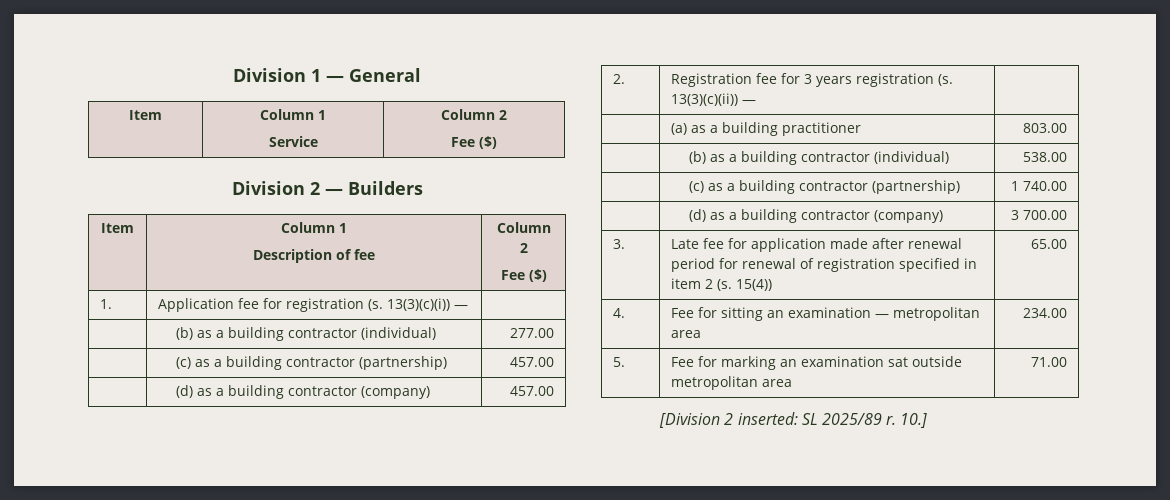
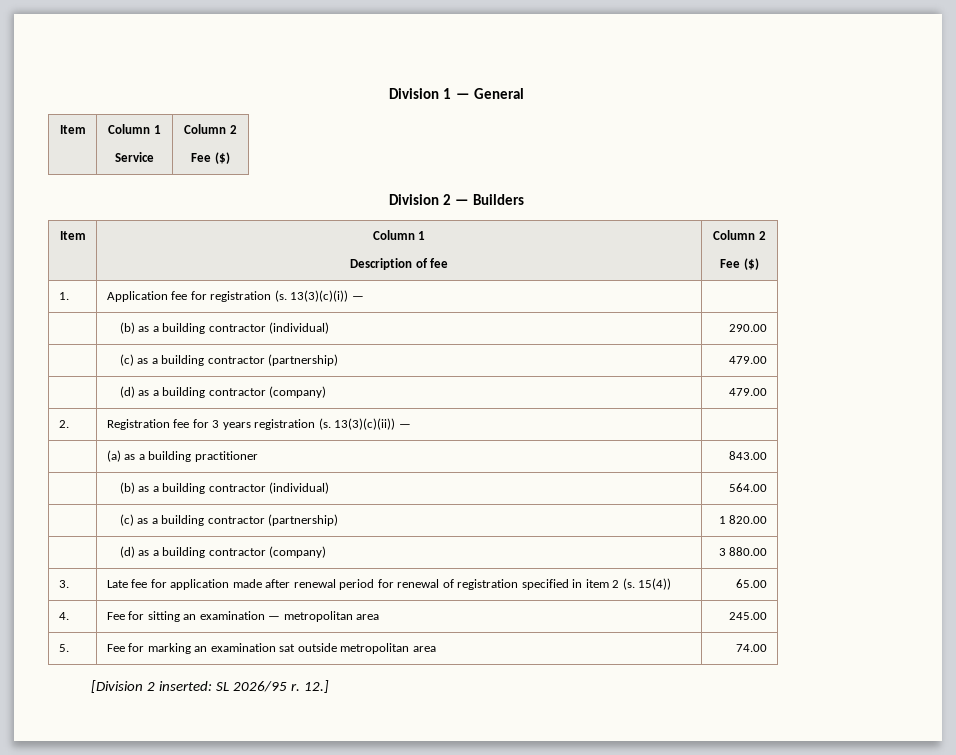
[509,328,554,338] [176,356,448,370] [509,357,554,367] [176,385,431,399] [509,386,554,396] 277.00 // | (c) as a building contractor (partnership) | 457.00 // | (d) as a building contractor (company) | 457.00 -> [729,324,768,332] [119,354,339,366] [729,356,768,364] [119,386,327,398] [729,388,768,396] 290.00 // | (c) as a building contractor (partnership) | 479.00 // | (d) as a building contractor (company) | 479.00
[1022,123,1067,133] [689,151,950,165] [1022,152,1067,162] 803.00 // | (b) as a building contractor (individual) | 538.00 -> [729,451,768,460] [119,482,330,494] [729,483,768,492] 843.00 // | (b) as a building contractor (individual) | 564.00
[1022,181,1067,191] 740.00 -> [729,515,768,524] 820.00
[1022,210,1067,220] 700.00 -> [729,547,768,556] 880.00
[1022,308,1067,318] 234.00 -> [729,612,768,620] 245.00
[1030,357,1067,367] 71.00 -> [736,644,768,652] 74.00
[822,413,928,428] 2025/89 r. 10.] -> [232,680,329,693] 2026/95 r. 12.]

